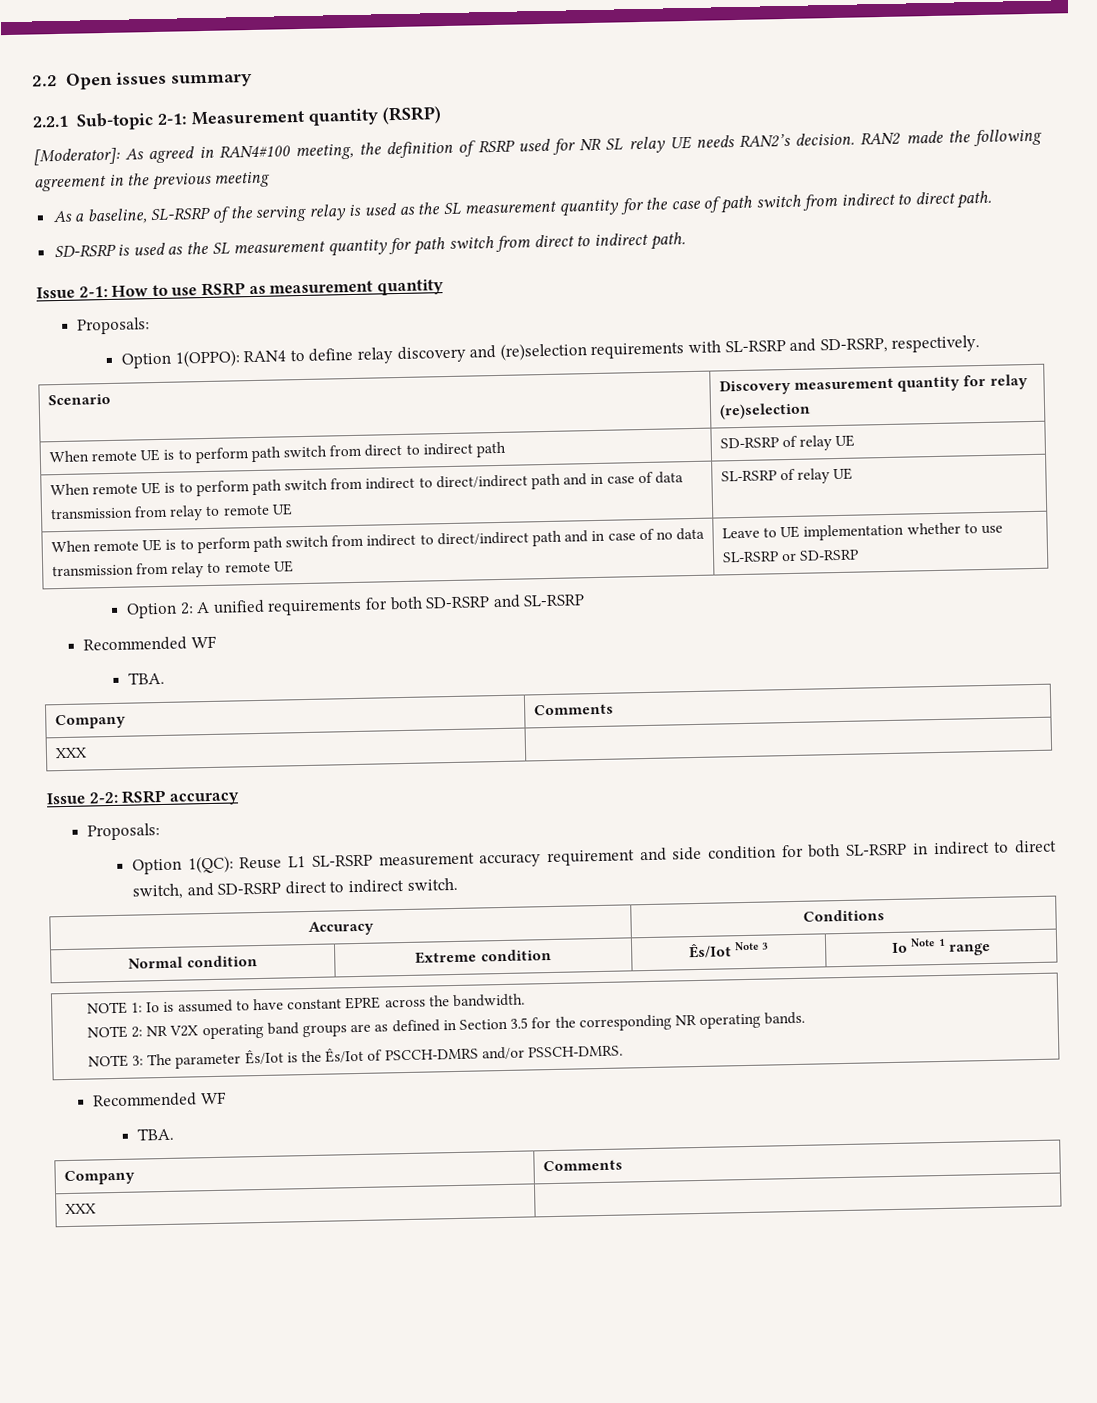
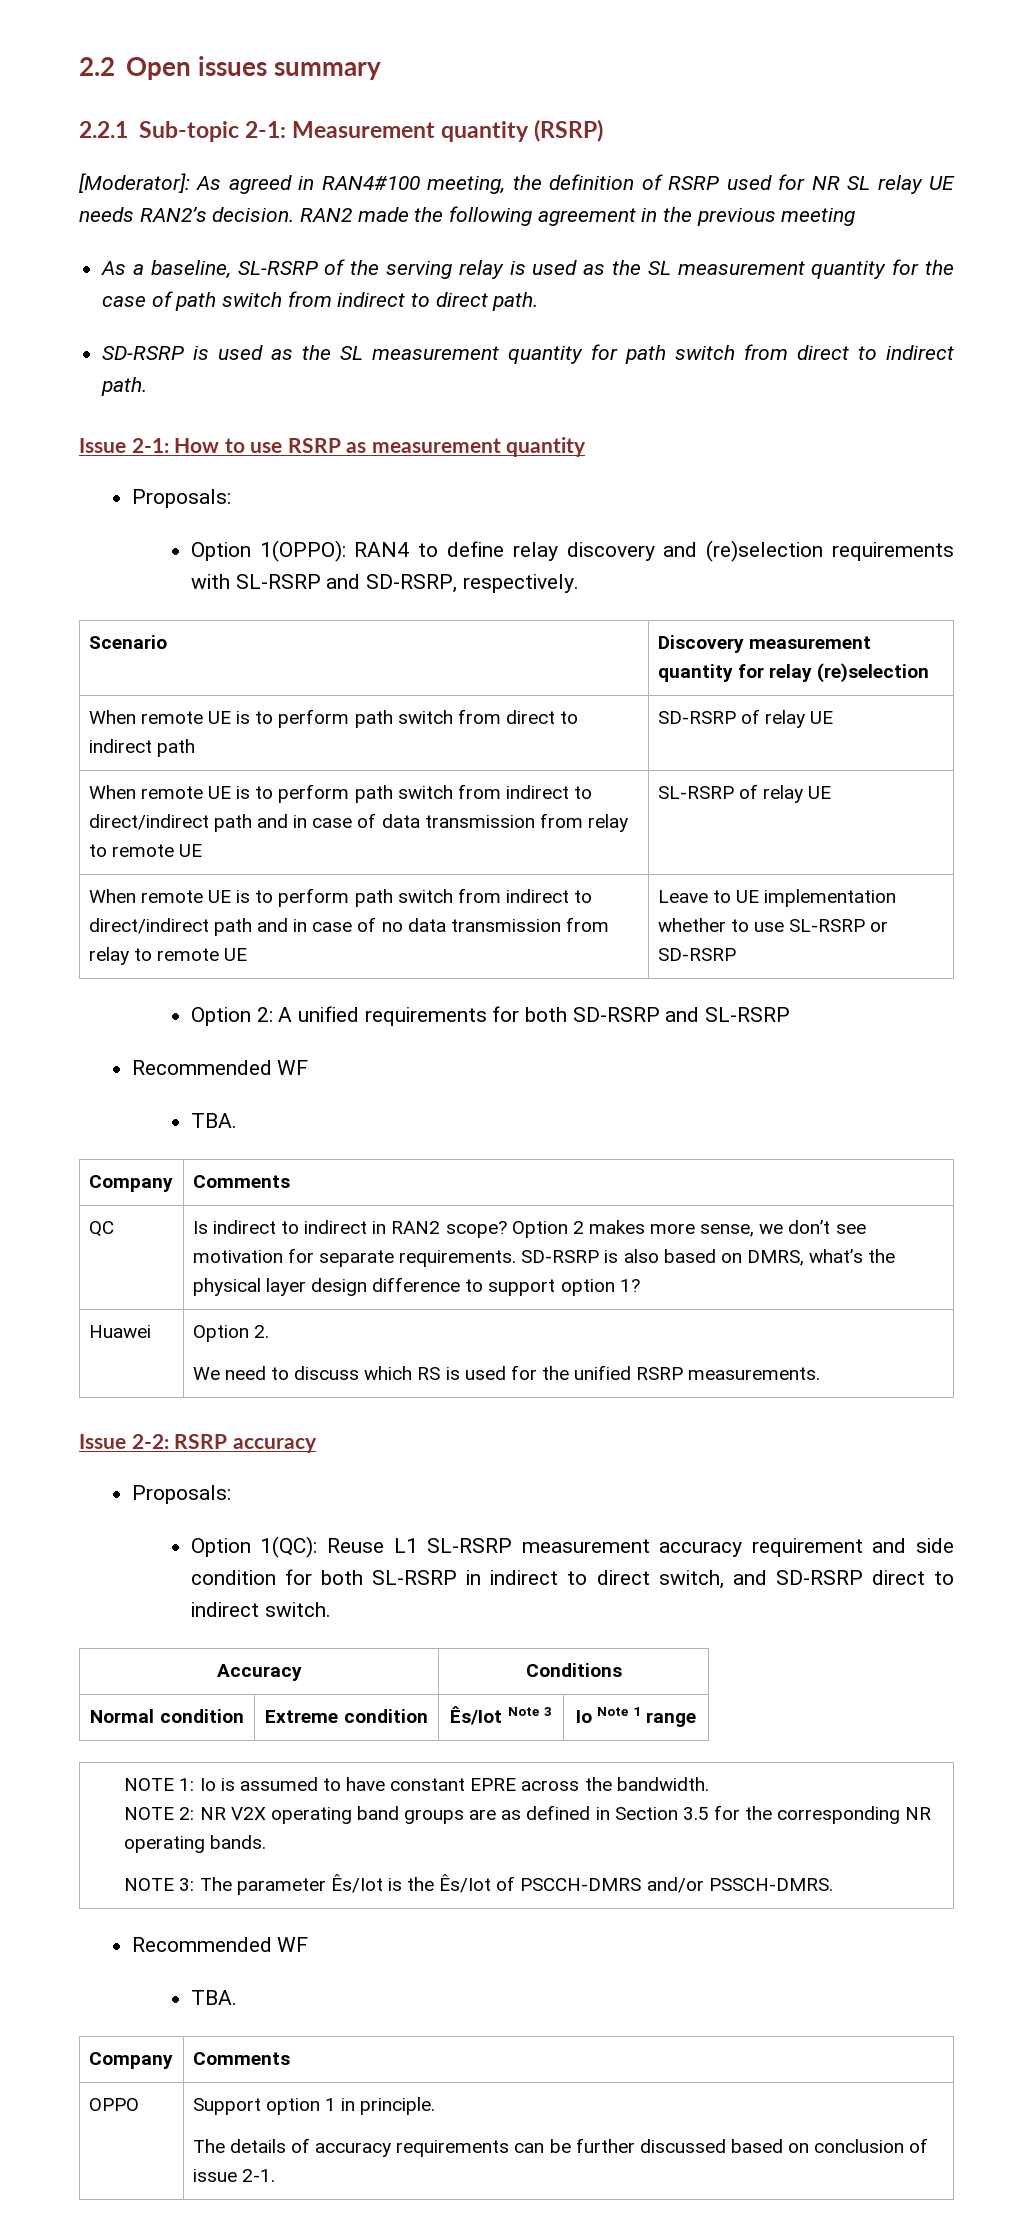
[54,747,87,759] XXX | -> [88,1221,114,1237] [192,1220,866,1238] [192,1248,896,1267] [192,1277,640,1296] [88,1325,151,1338] [192,1325,269,1342] [192,1365,821,1380] QC | Is indirect to indirect in RAN2 scope? Option 2 makes more sense, we don’t see motivation for separate requirements. SD-RSRP is also based on DMRS, what’s the physical layer design difference to support option 1? // Huawei | Option 2. // We need to discuss which RS is used for the unified RSRP measurements.
[64,1203,96,1215] XXX | -> [88,2098,139,2111] [192,2097,436,2115] [192,2138,929,2157] [192,2169,275,2182] OPPO | Support option 1 in principle. // The details of accuracy requirements can be further discussed based on conclusion of issue 2-1.

